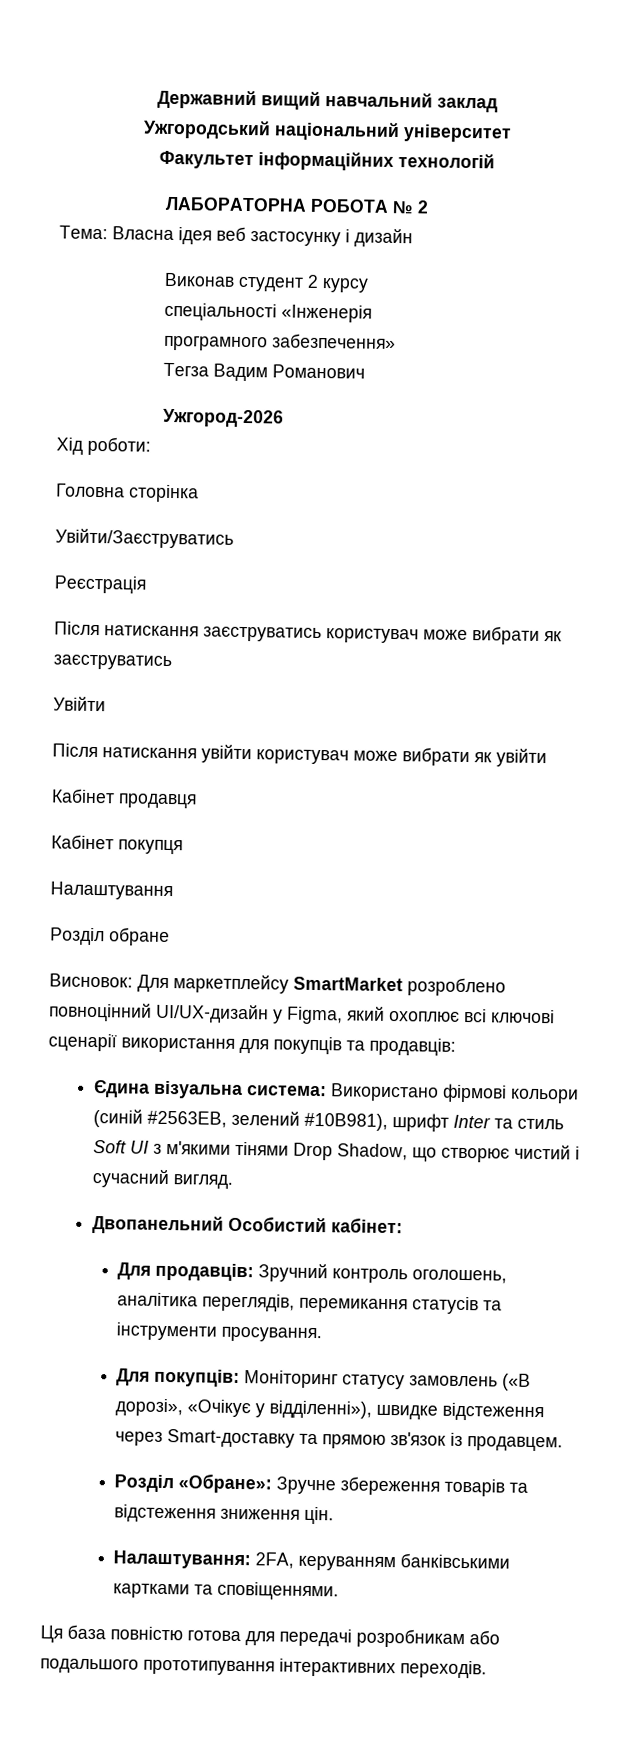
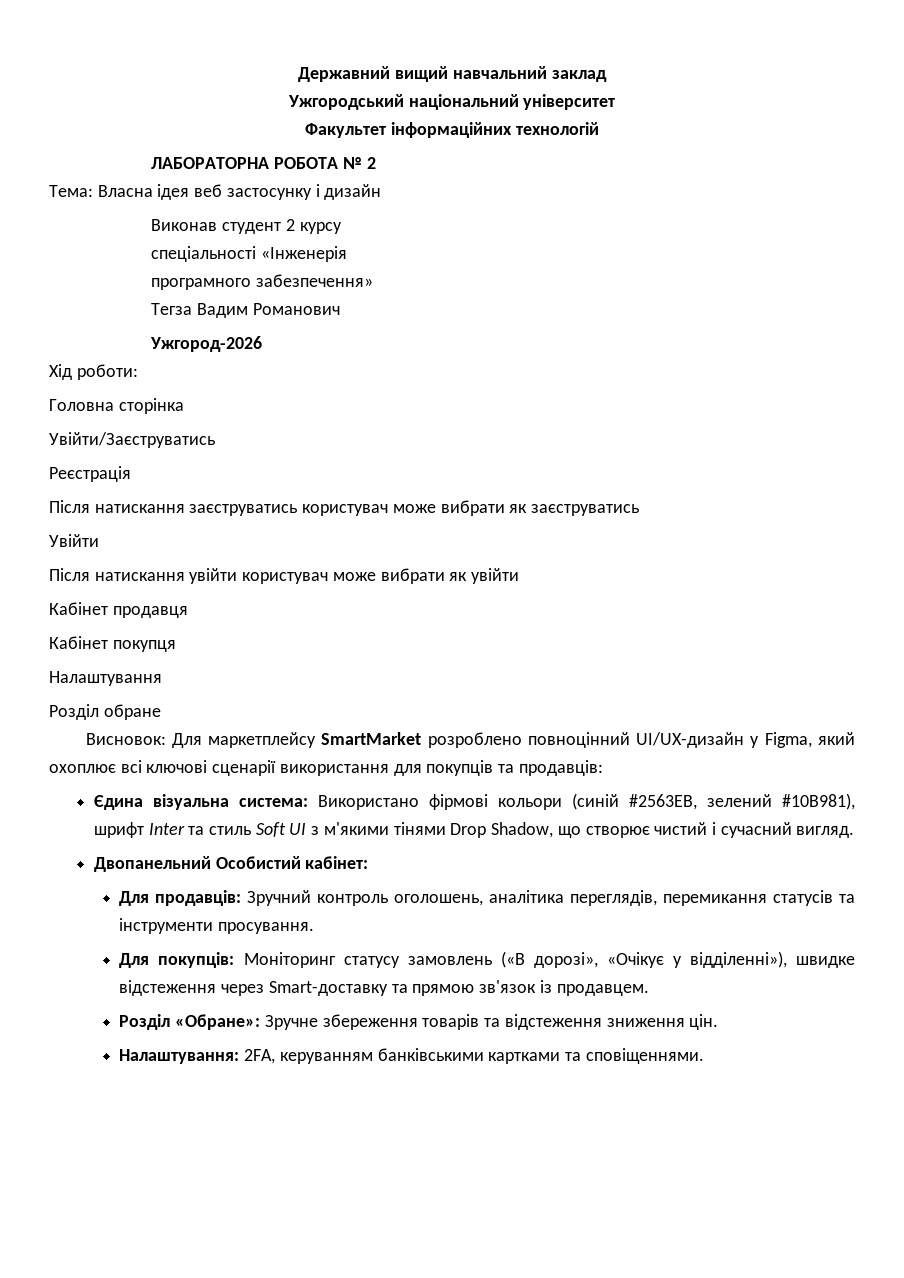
[40,1624,500,1649] [40,1658,487,1679] // Ця база повністю готова для передачі розробникам або подальшого прототипування інтерактивних переходів. -> (704, 1056) none

